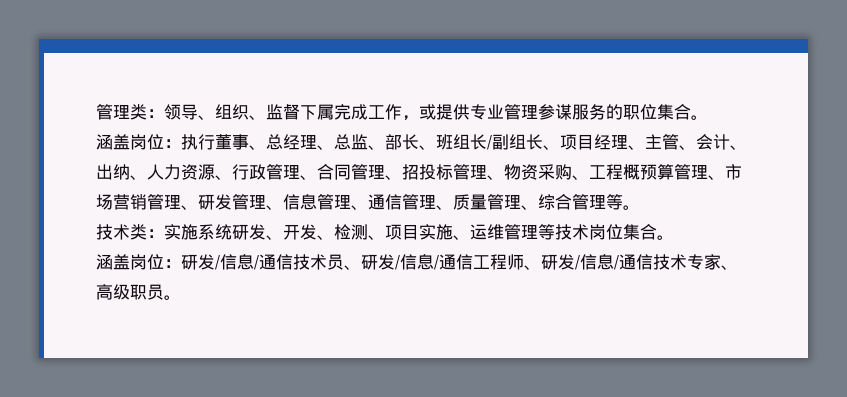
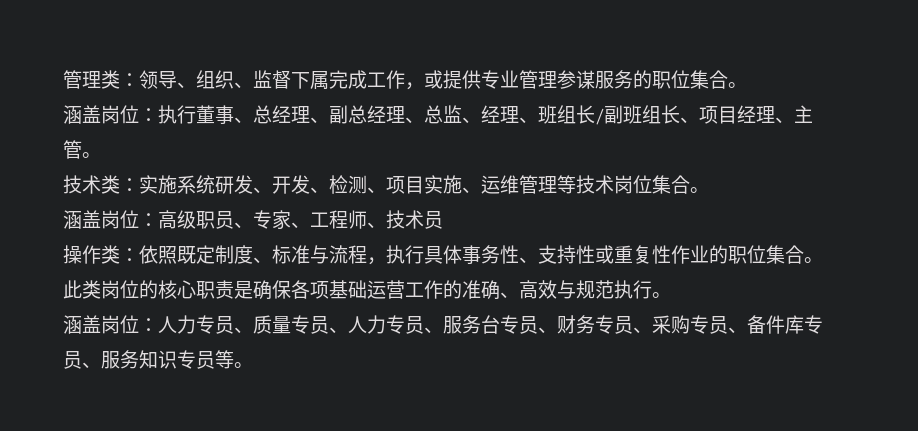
[334,134,419,150] 总监、部长 -> [329,105,519,124] 副总经理、总监、经理
(509, 142) none -> [623,105,642,124] 班
[679,134,747,150] [96,164,742,180] [96,194,623,210] 、会计、出纳、人力资源、行政管理、合同管理、招投标管理、物资采购、工程概预算管理、市场营销管理、研发管理、信息管理、通信管理、质量管理、综合管理等 -> (82, 149) none
[181,254,738,270] [96,284,164,300] 研发/信息/通信技术员、研发/信息/通信工程师、研发/信息/通信技术专家、高级职员 -> [158,210,443,230] [63,245,823,265] [63,280,671,300] [63,315,823,334] [63,350,234,369] 高级职员、专家、工程师、技术员 // 操作类：依照既定制度、标准与流程，执行具体事务性、支持性或重复性作业的职位集合。此类岗位的核心职责是确保各项基础运营工作的准确、高效与规范执行。 // 涵盖岗位：人力专员、质量专员、人力专员、服务台专员、财务专员、采购专员、备件库专员、服务知识专员等

